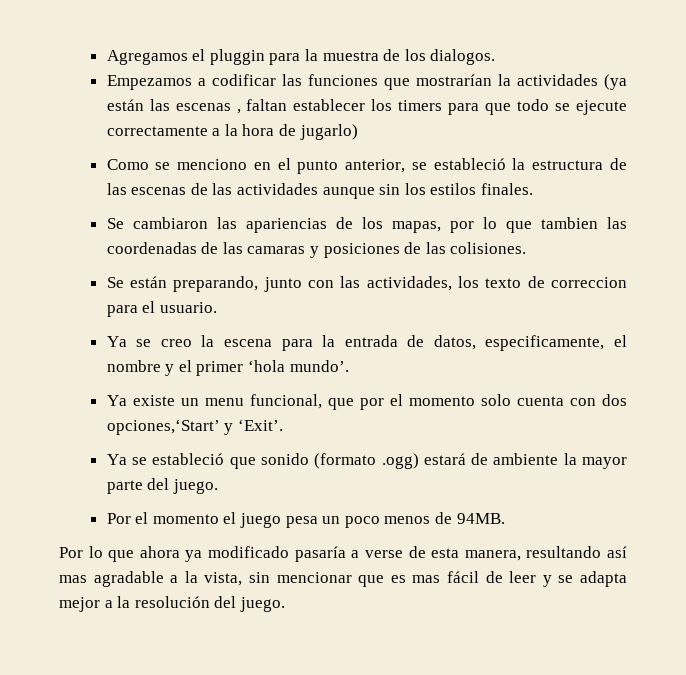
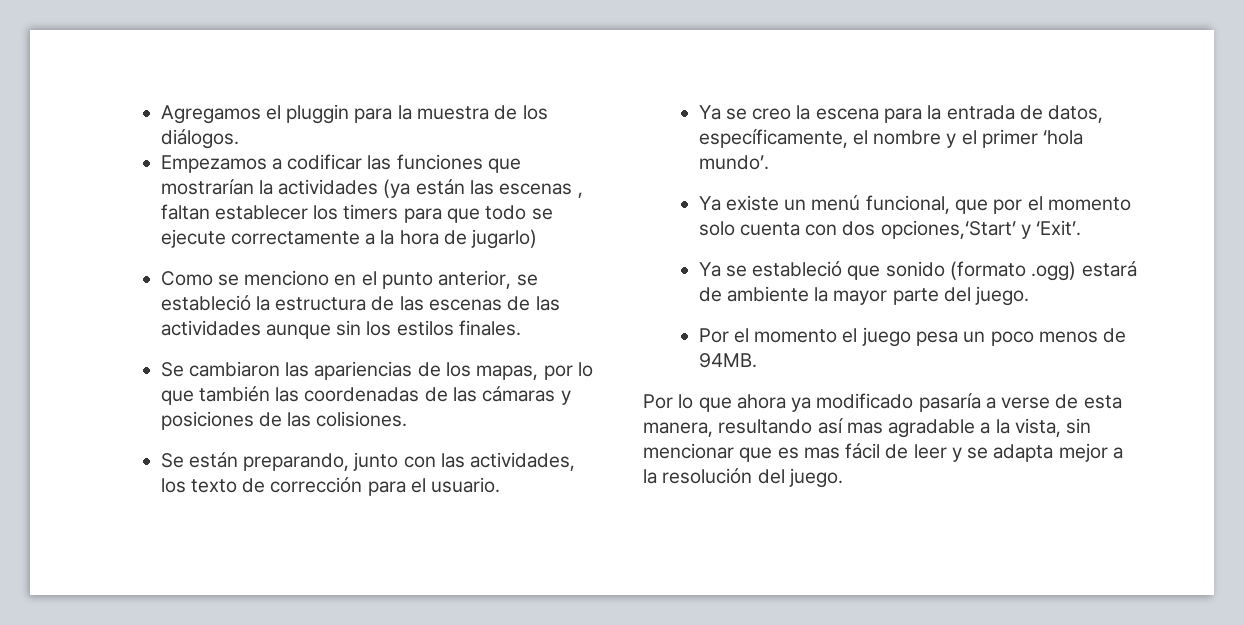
[430,49,496,65] dialogos. -> [160,129,239,149] diálogos.
[540,217,598,229] tambien -> [198,386,270,402] también
[247,246,306,254] camaras -> [482,386,556,402] cámaras
[551,277,627,288] correccion -> [270,477,363,493] corrección
[485,335,605,351] especificamente, -> [698,129,848,148] específicamente,
[204,398,244,406] menu -> [811,195,861,211] menú

